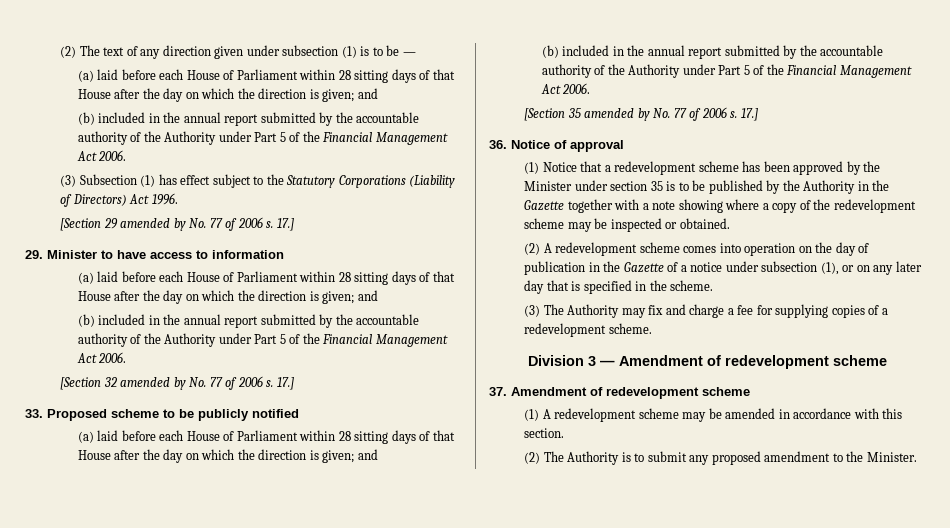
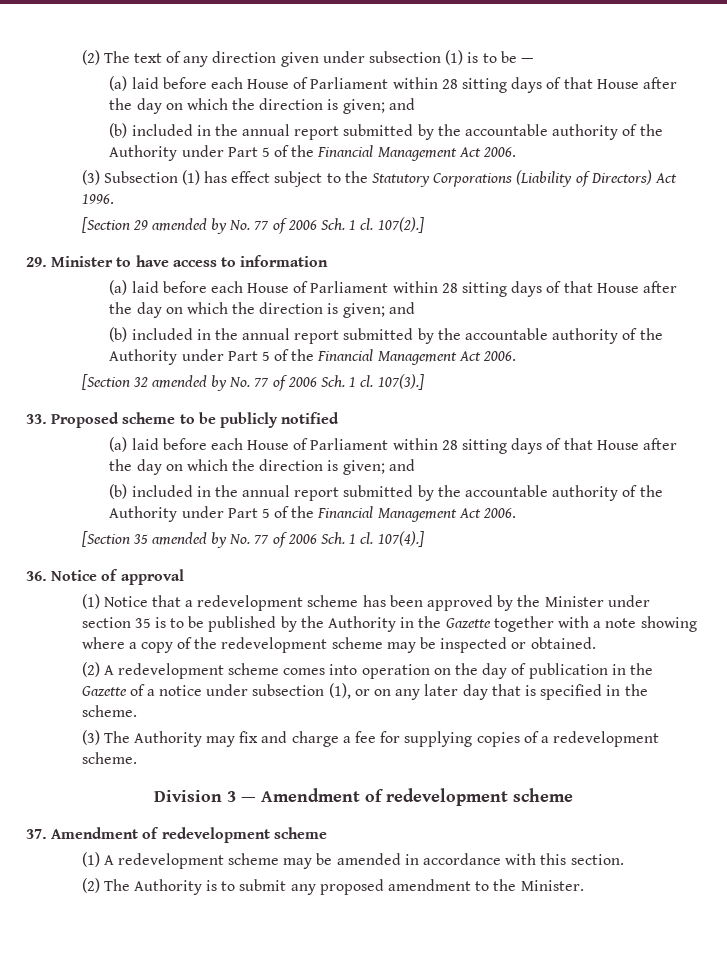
[266,218,294,231] s. 17.] -> [321,217,424,233] Sch. 1 cl. 107(2).]
[266,377,294,390] s. 17.] -> [321,374,424,390] Sch. 1 cl. 107(3).]
[730,108,758,121] s. 17.] -> [321,531,424,547] Sch. 1 cl. 107(4).]

